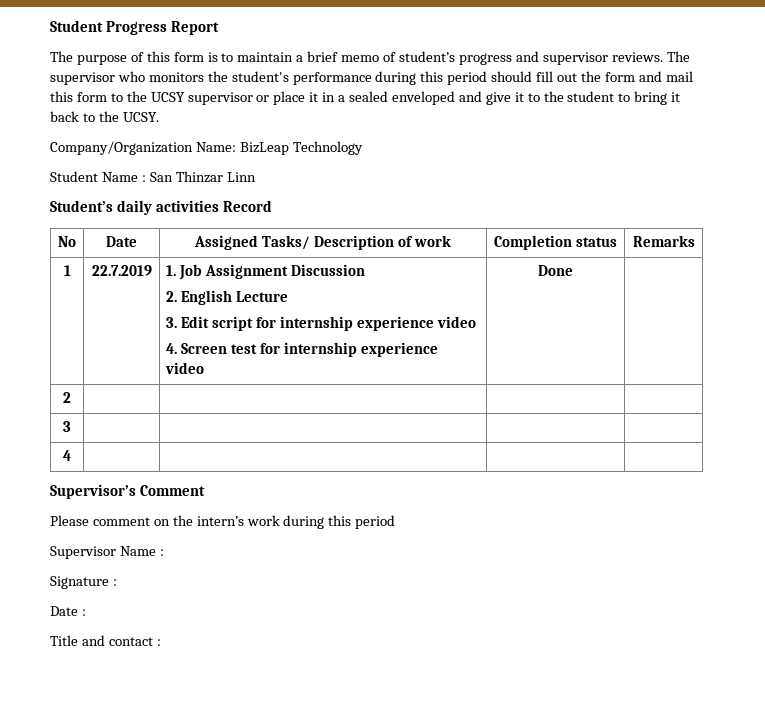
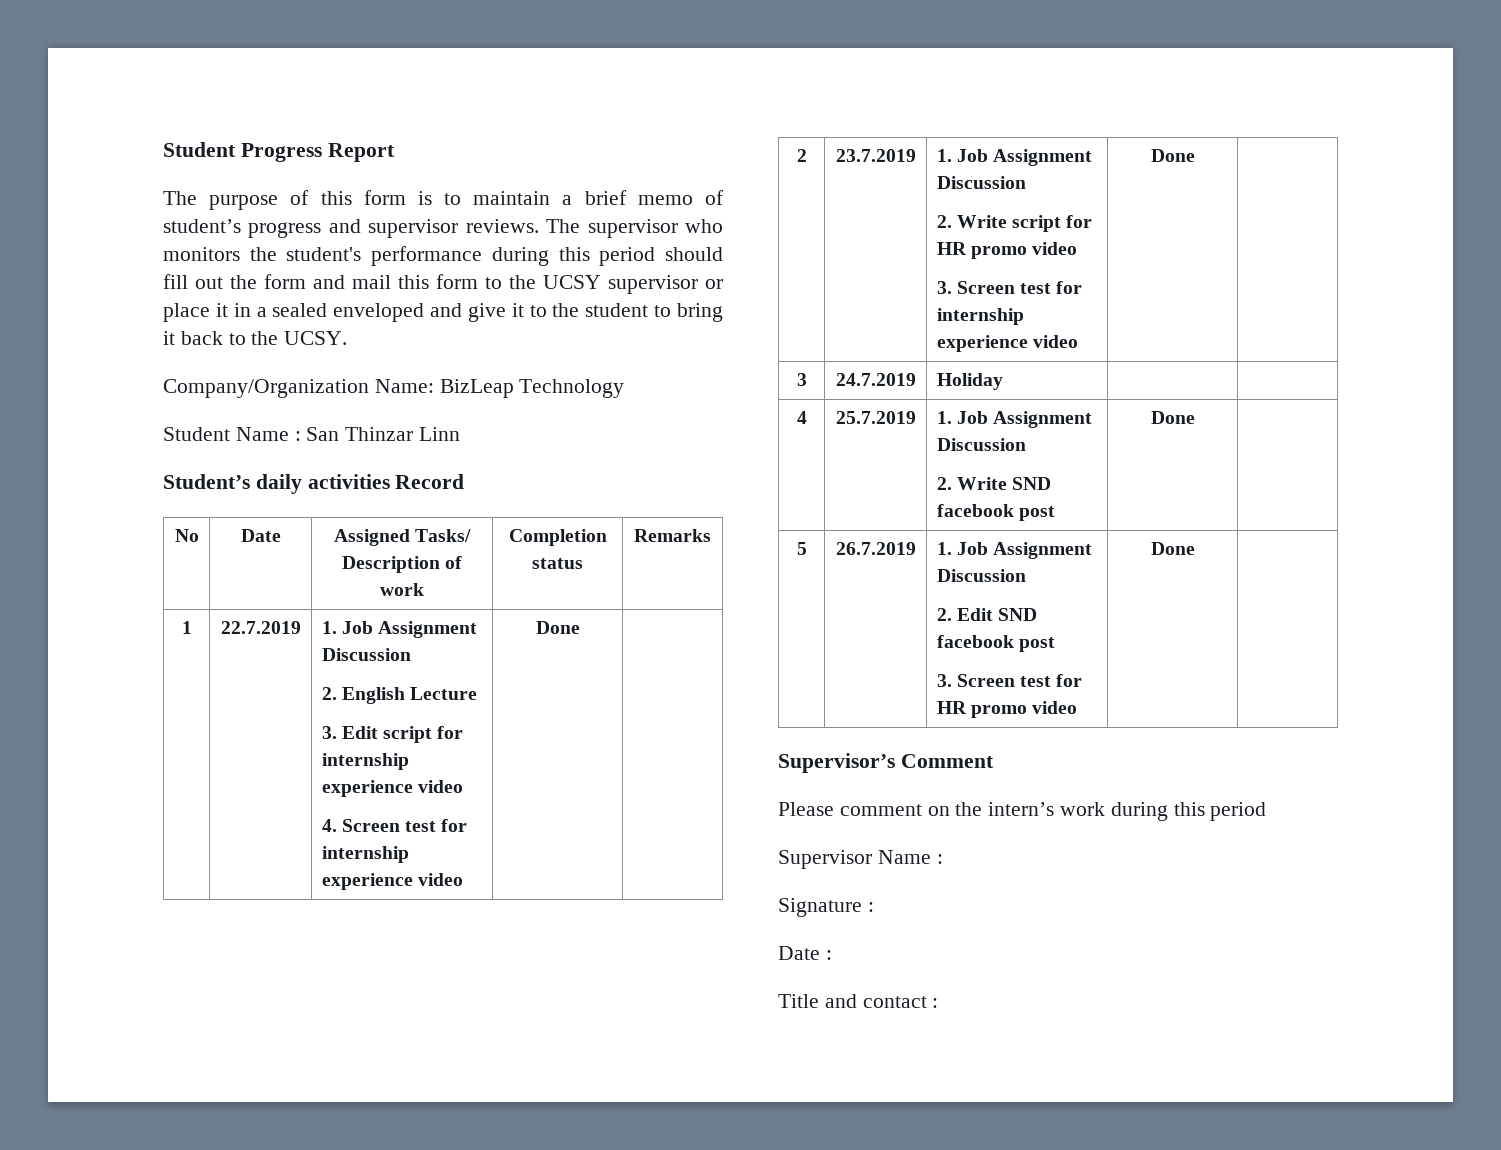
(71, 397) | | -> [835,149,916,162] [936,149,1093,166] [936,176,1026,189] [936,215,1093,232] [936,242,1078,259] [936,281,1083,294] [936,308,1024,325] [936,335,1078,352] [1150,149,1195,162] 23.7.2019 | 1. Job Assignment Discussion // 2. Write script for HR promo video // 3. Screen test for internship experience video | Done
(71, 426) | -> [835,373,916,386] [936,373,1003,390] 24.7.2019 | Holiday
(71, 455) | | -> [835,411,916,424] [936,411,1093,428] [936,438,1026,451] [936,477,1052,490] [936,504,1055,521] [1150,411,1195,424] [796,542,807,555] [835,542,916,555] [936,542,1093,559] [936,569,1026,582] [936,608,1038,621] [936,635,1055,652] [936,674,1083,687] [936,701,1078,718] [1150,542,1195,555] 25.7.2019 | 1. Job Assignment Discussion // 2. Write SND facebook post | Done | // 5 | 26.7.2019 | 1. Job Assignment Discussion // 2. Edit SND facebook post // 3. Screen test for HR promo video | Done

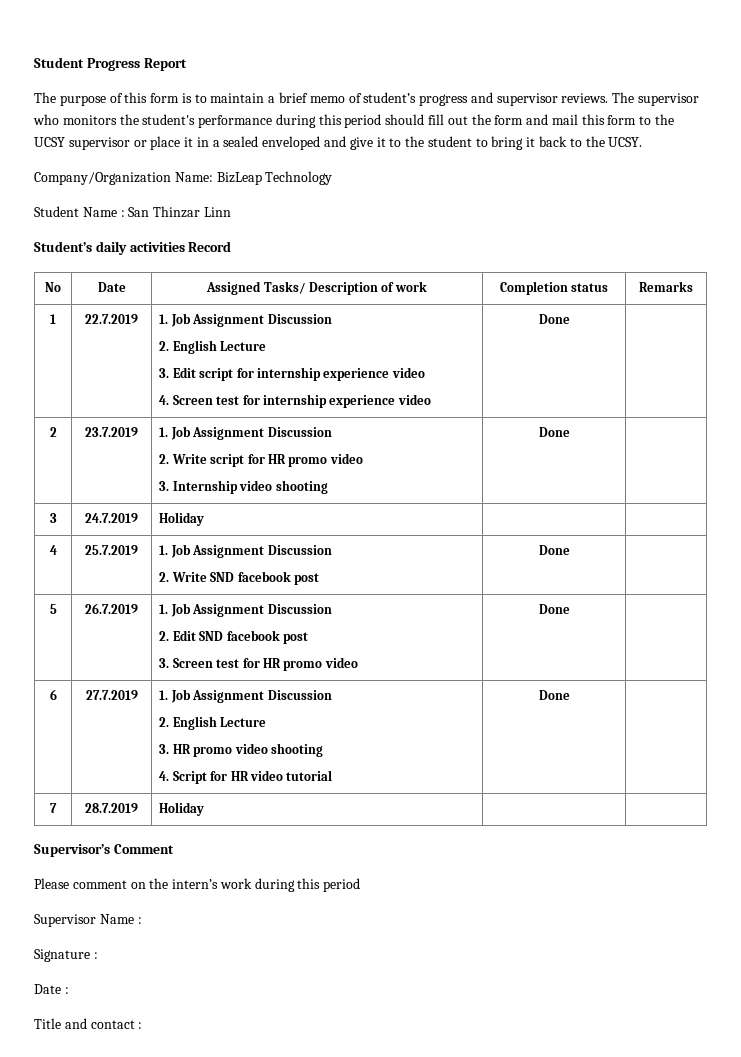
[956,281,1083,294] [936,308,1024,325] [936,335,1078,352] Screen test for internship experience video -> [172,480,328,494] Internship video shooting
(1195, 548) none -> [49,689,57,700] [85,690,138,700] [159,689,332,703] [159,716,267,730] [159,743,323,757] [159,770,333,784] [538,690,570,700] [50,803,57,813] [85,803,138,813] [159,802,205,816] // 6 | 27.7.2019 | 1. Job Assignment Discussion // 2. English Lecture // 3. HR promo video shooting // 4. Script for HR video tutorial | Done | // 7 | 28.7.2019 | Holiday | |

